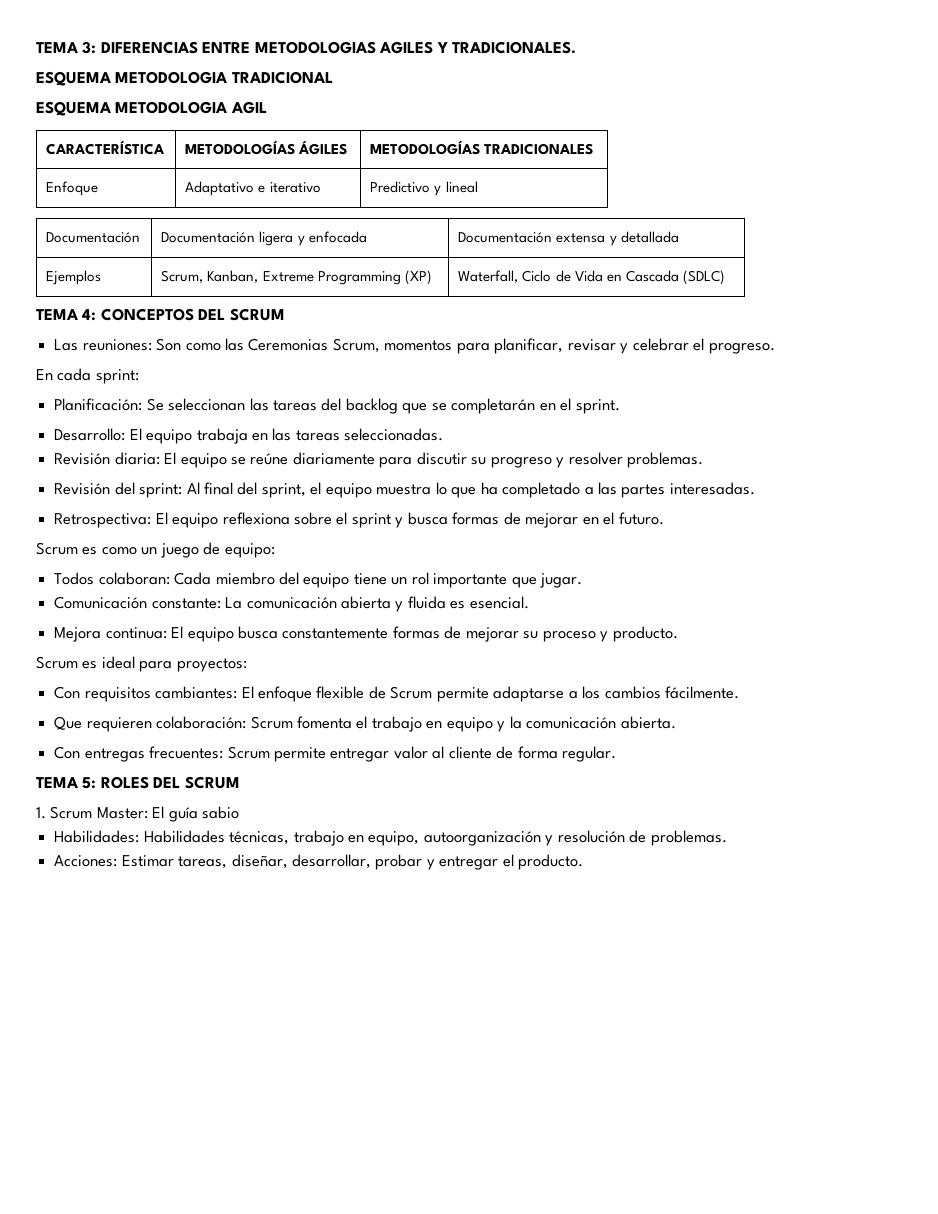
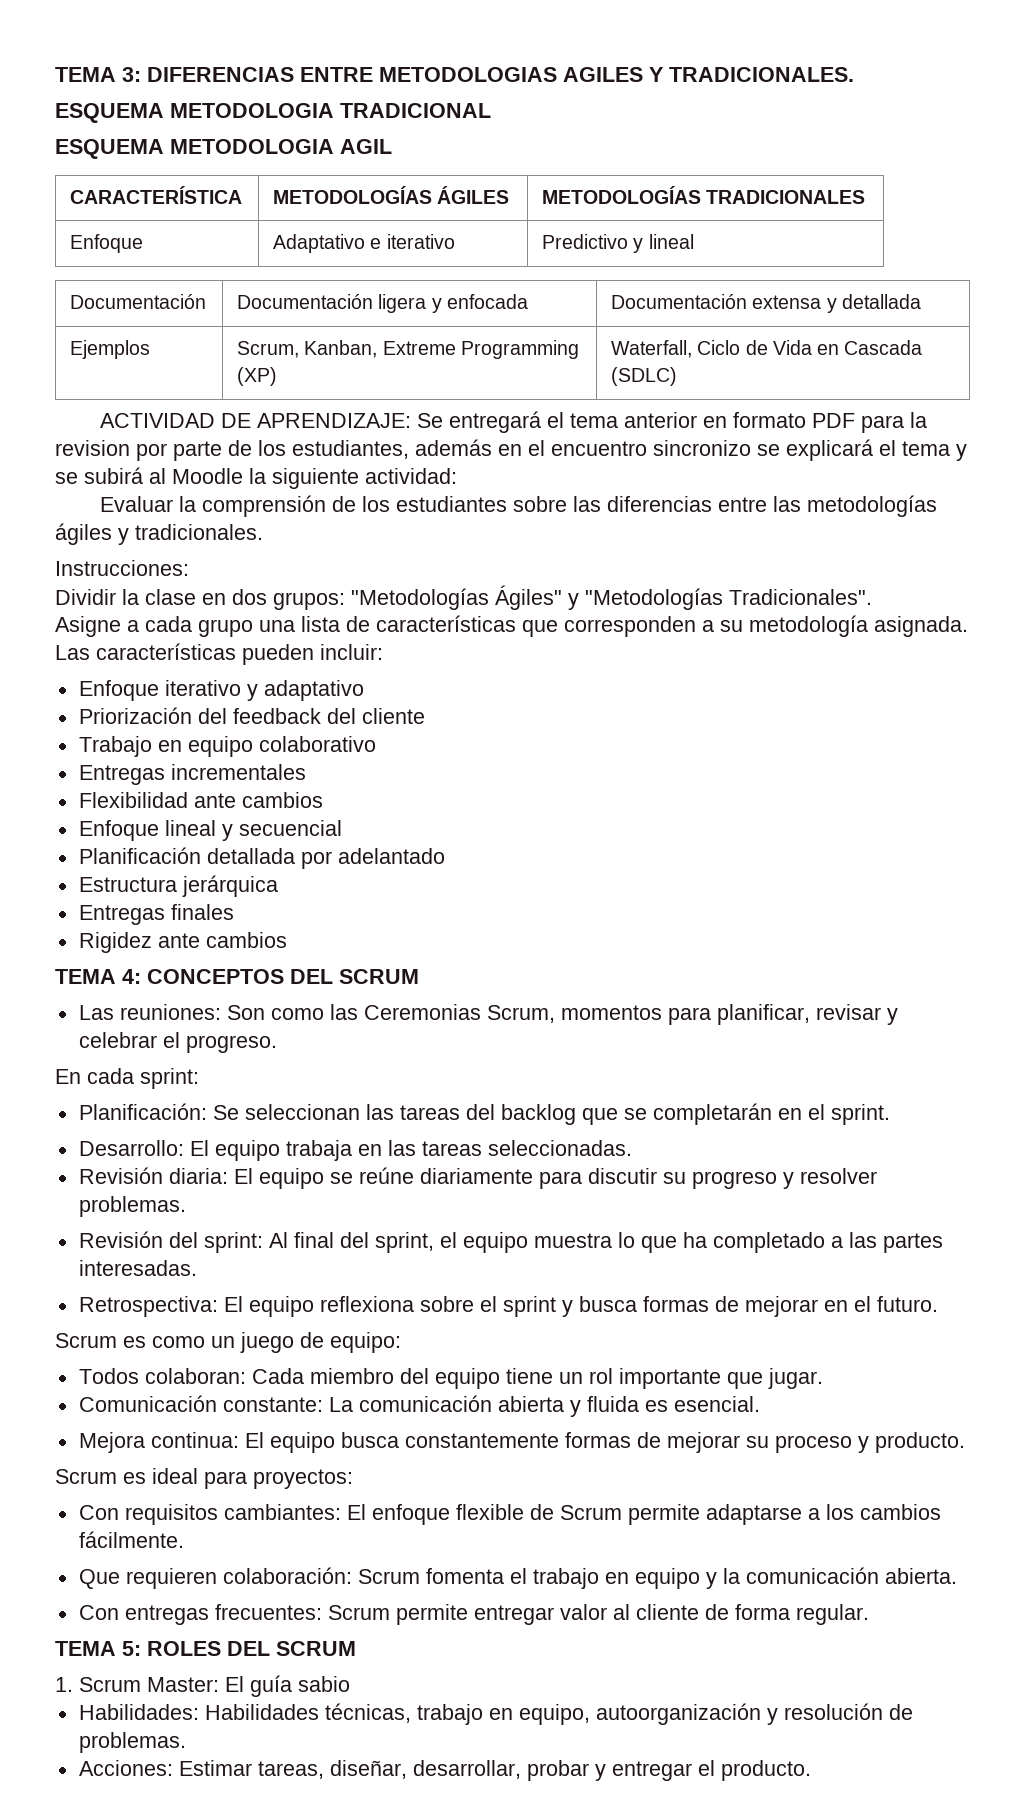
(725, 277) none -> [100,411,928,433] [55,439,967,461] [55,467,457,489] [100,495,938,517] [55,523,263,545] [55,560,189,576] [55,585,872,610] [55,615,968,637] [55,643,383,665] [78,680,364,701] [78,707,425,724] [78,736,376,757] [78,764,306,785] [78,792,323,808] [78,820,342,841] [78,847,445,869] [78,875,278,897] [78,904,234,925] [78,932,287,953] // ACTIVIDAD DE APRENDIZAJE: Se entregará el tema anterior en formato PDF para la revision por parte de los estudiantes, además en el encuentro sincronizo se explicará el tema y se subirá al Moodle la siguiente actividad: // Evaluar la comprensión de los estudiantes sobre las diferencias entre las metodologías ágiles y tradicionales. // Instrucciones: // Dividir la clase en dos grupos: "Metodologías Ágiles" y "Metodologías Tradicionales". // Asigne a cada grupo una lista de características que corresponden a su metodología asignada. Las características pueden incluir: // Enfoque iterativo y adaptativo // Priorización del feedback del cliente // Trabajo en equipo colaborativo // Entregas incrementales // Flexibilidad ante cambios // Enfoque lineal y secuencial // Planificación detallada por adelantado // Estructura jerárquica // Entregas finales // Rigidez ante cambios

